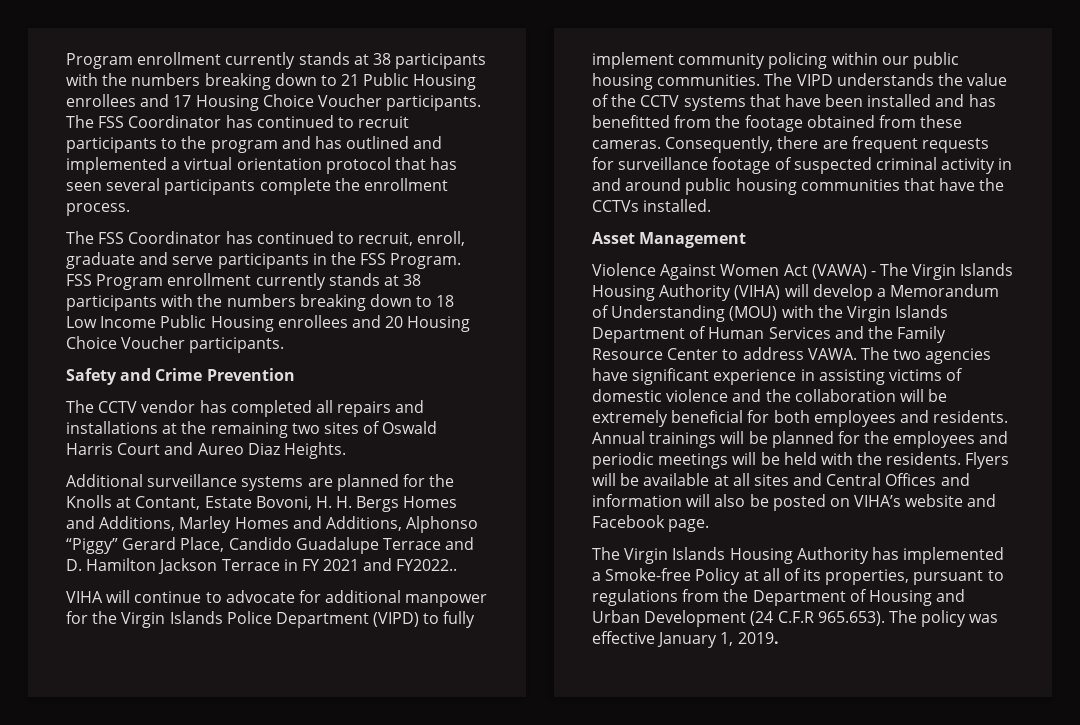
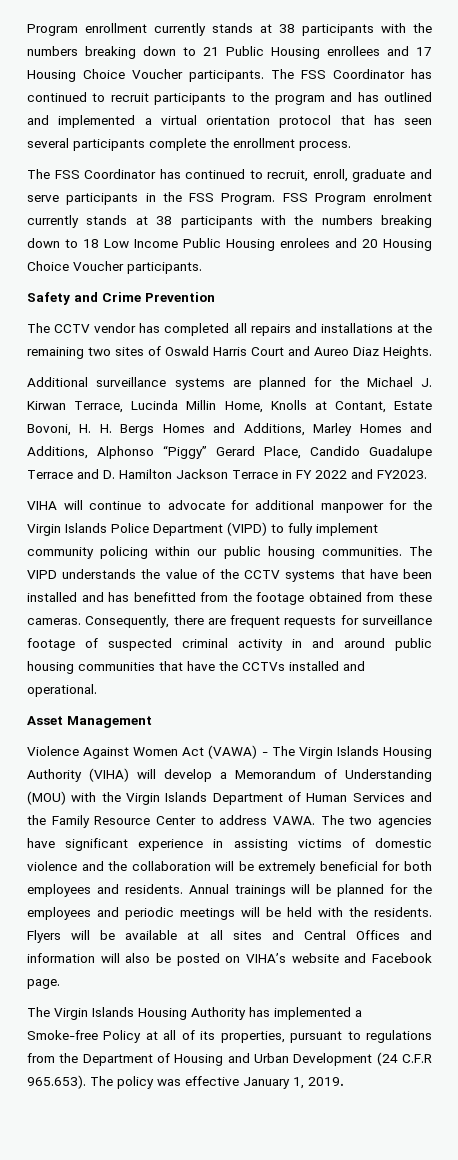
[167,273,252,286] enrollment -> [373,192,432,202] enrolment
[277,315,348,328] enrollees -> [280,238,330,248] enrolees
(455, 480) none -> [366,377,432,387] [27,400,263,413] Michael J. Kirwan Terrace, Lucinda Millin Home,
[323,558,458,571] 2021 and FY2022.. -> [315,469,427,479] 2022 and FY2023.
[643,199,712,212] installed. -> [289,661,365,671] [27,684,97,697] installed and operational.

